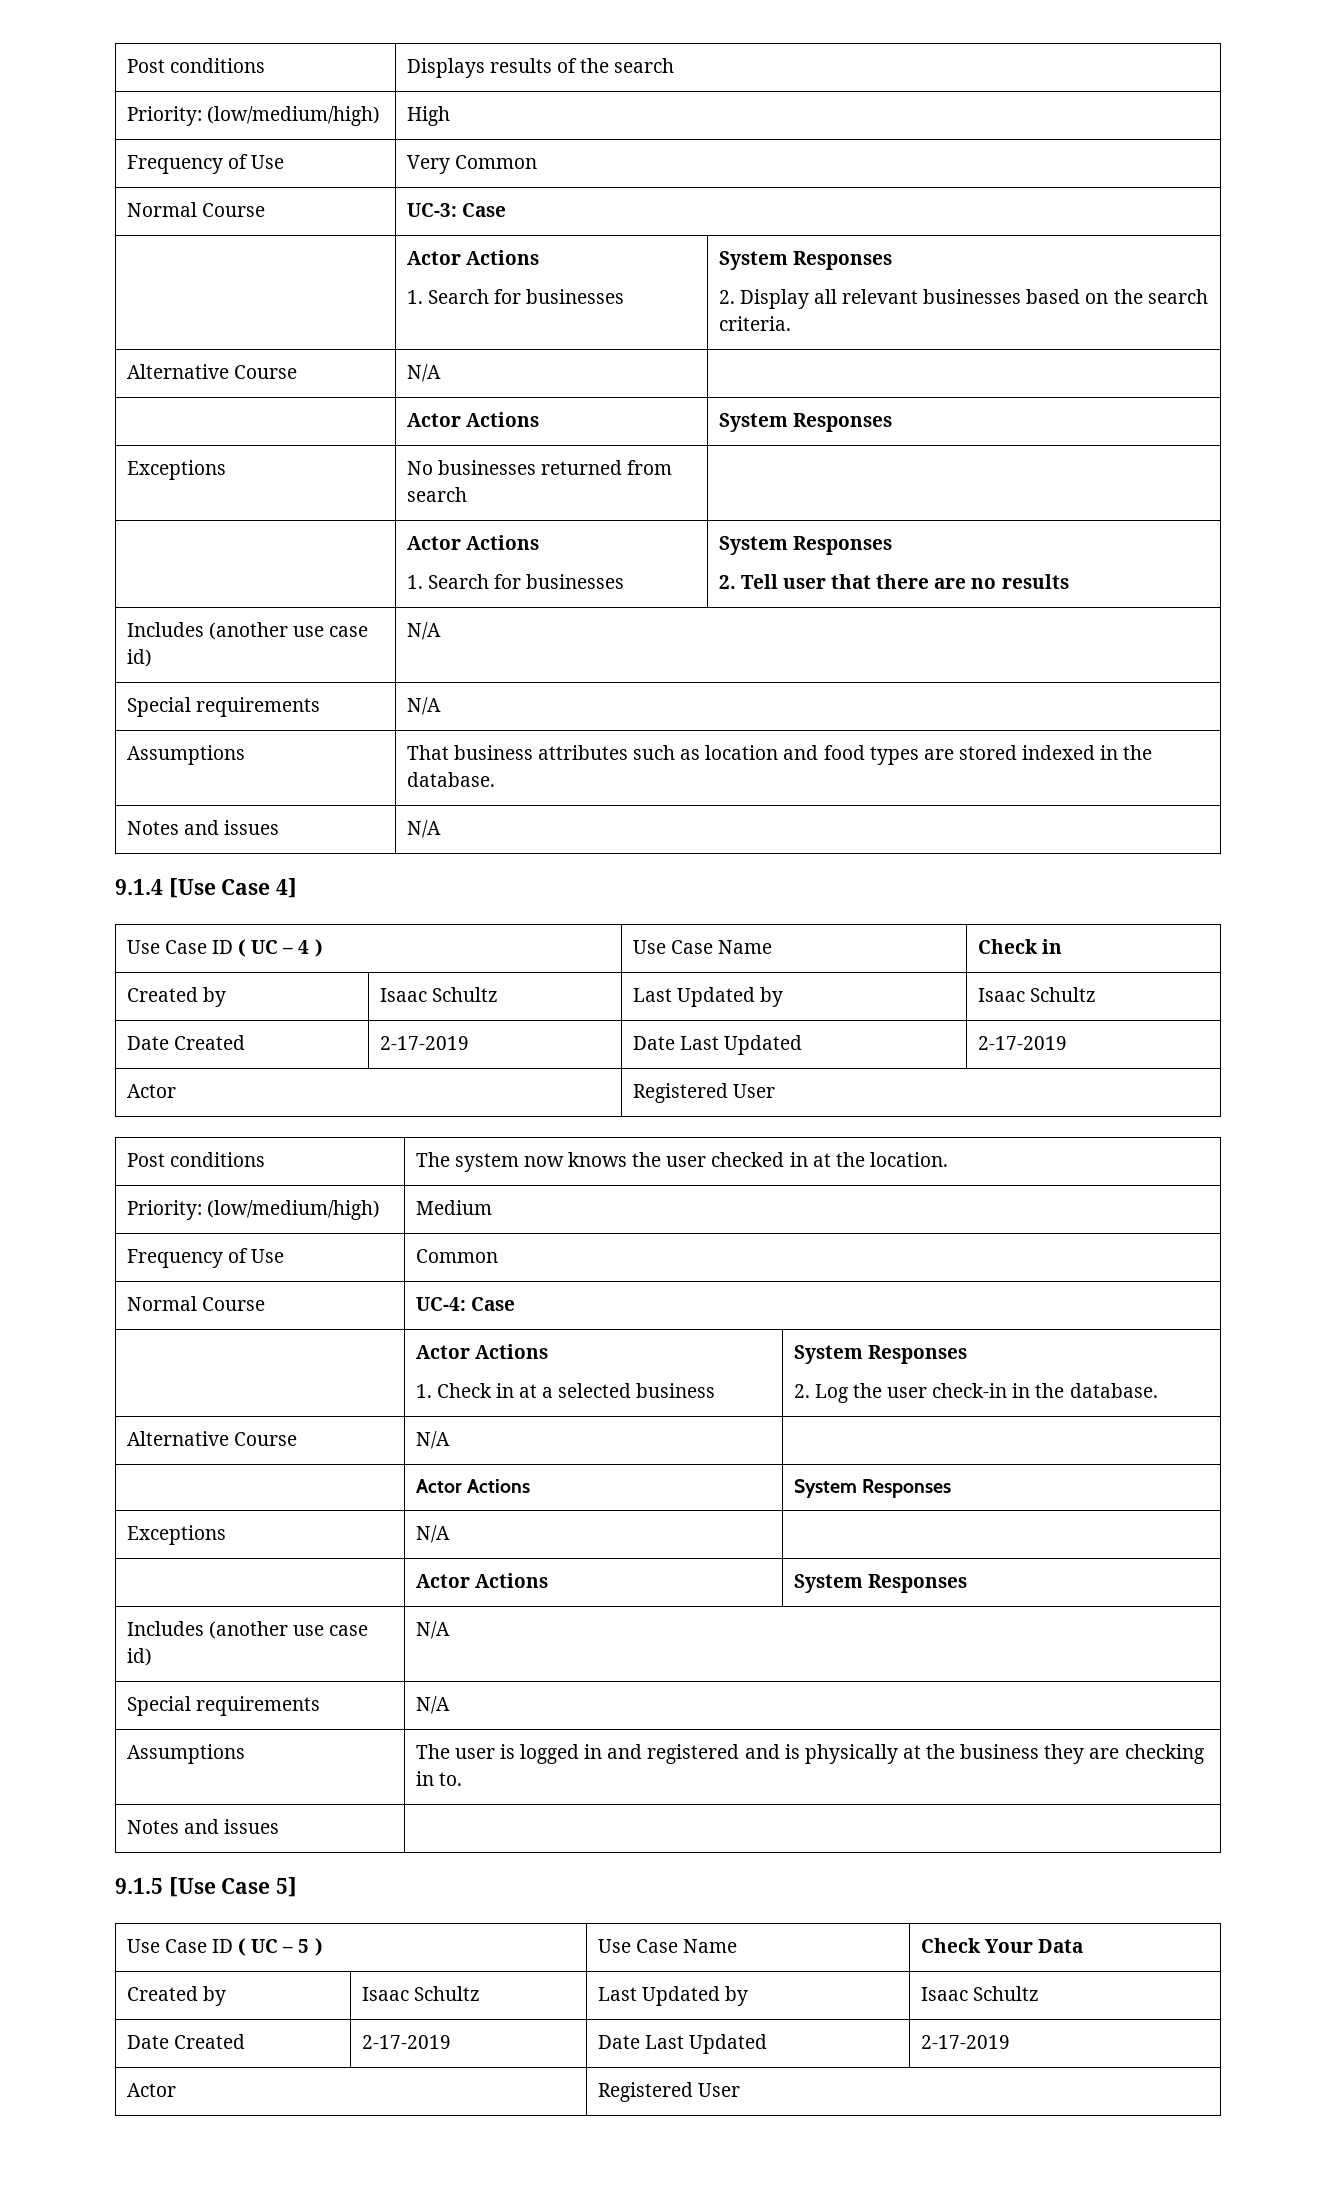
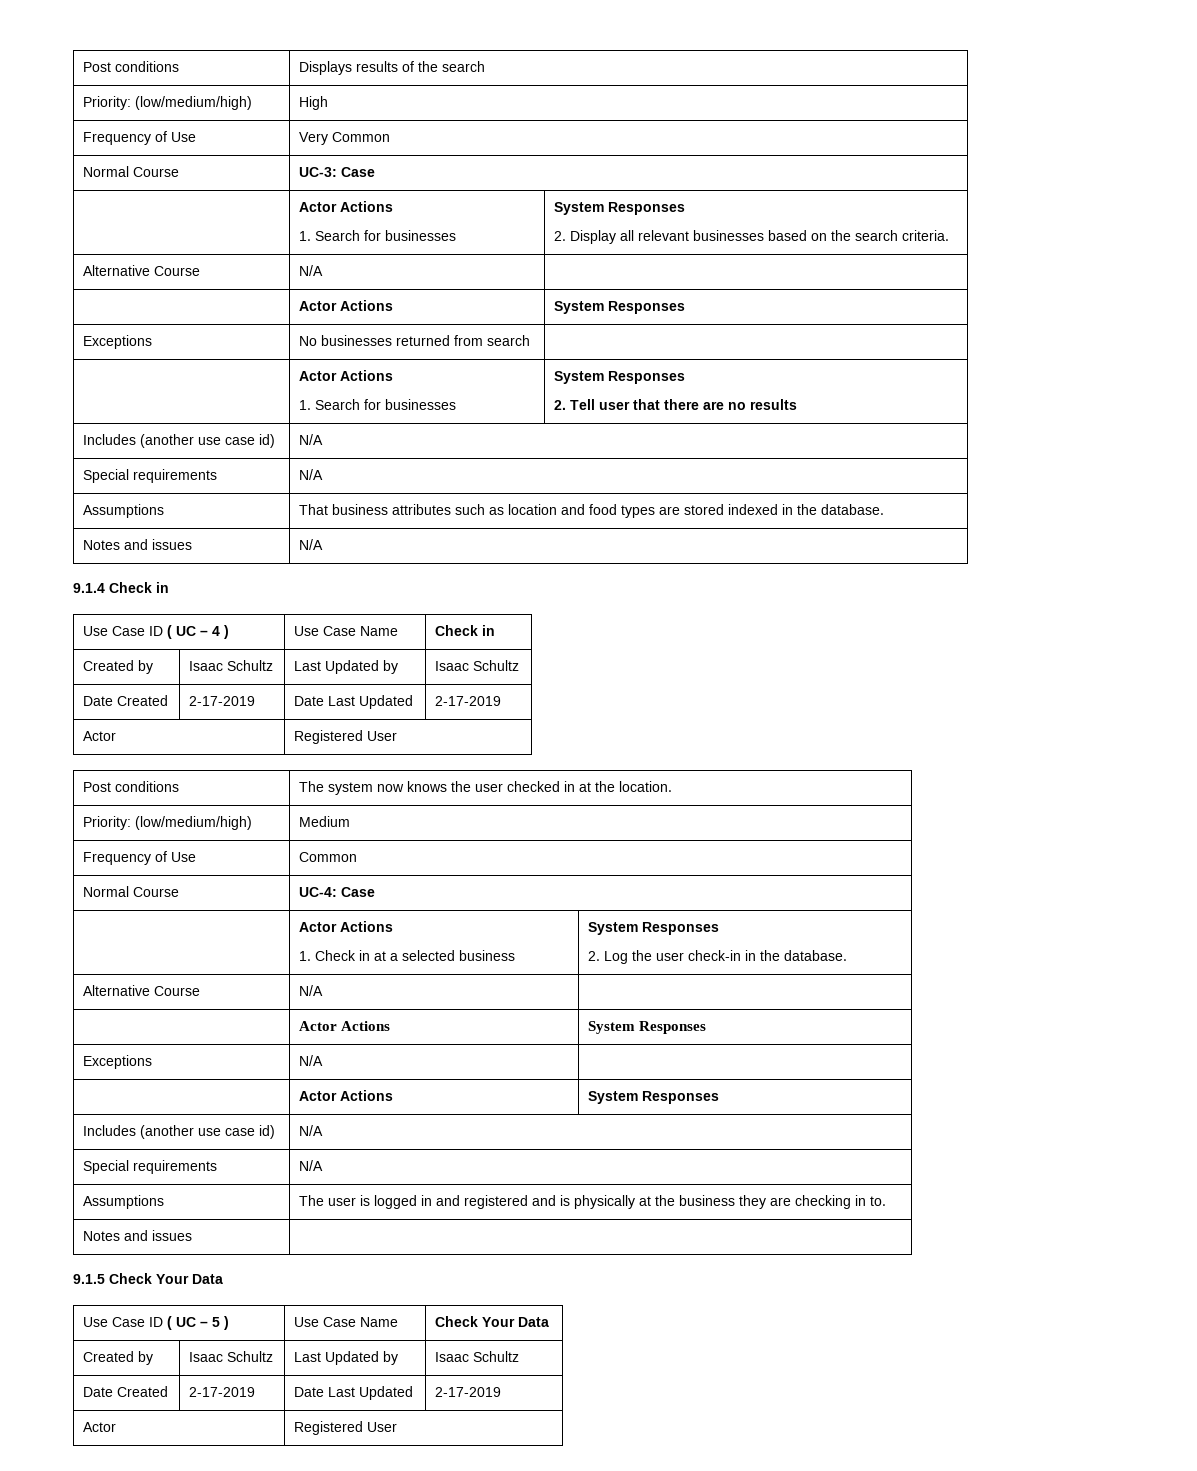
[168,878,298,898] [Use Case 4] -> [109,582,169,593] Check in
[168,1877,298,1897] [Use Case 5] -> [109,1273,223,1284] Check Your Data

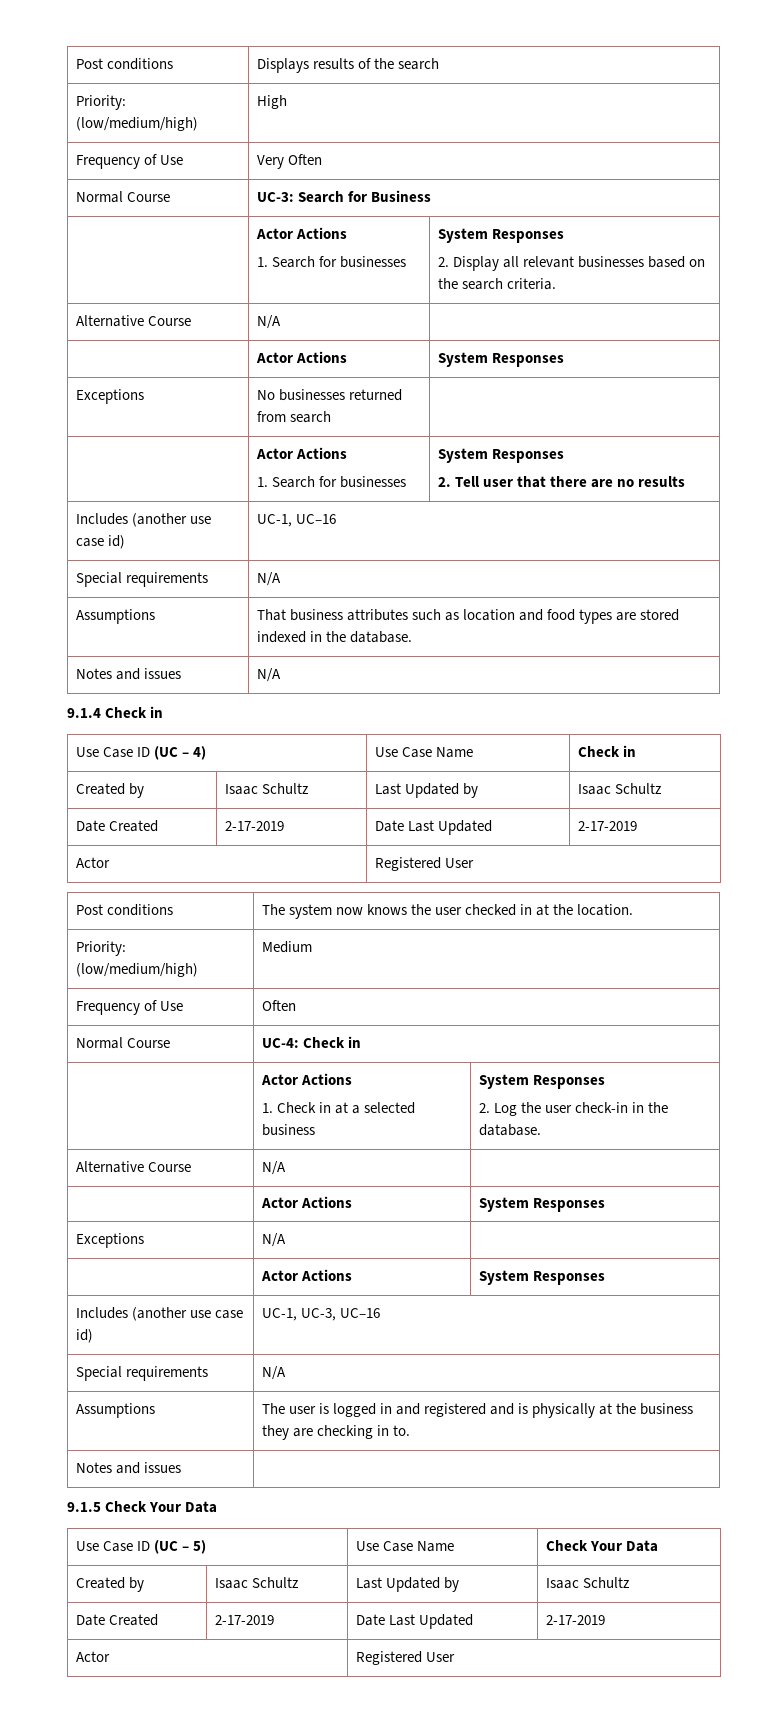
[331,132,390,142] Common -> [287,154,322,165] Often
[340,167,375,177] Case -> [297,190,431,203] Search for Business
[298,434,323,445] N/A -> [256,514,336,527] UC-1, UC–16
[166,625,229,639] ( UC – 4 ) -> [153,746,206,760] (UC – 4)
[298,852,357,862] Common -> [261,1000,296,1011] Often
[340,887,375,897] Case -> [302,1036,361,1048] Check in
[298,1125,323,1136] N/A -> [261,1308,380,1321] UC-1, UC-3, UC–16
[166,1316,229,1330] ( UC – 5 ) -> [153,1540,206,1554] (UC – 5)

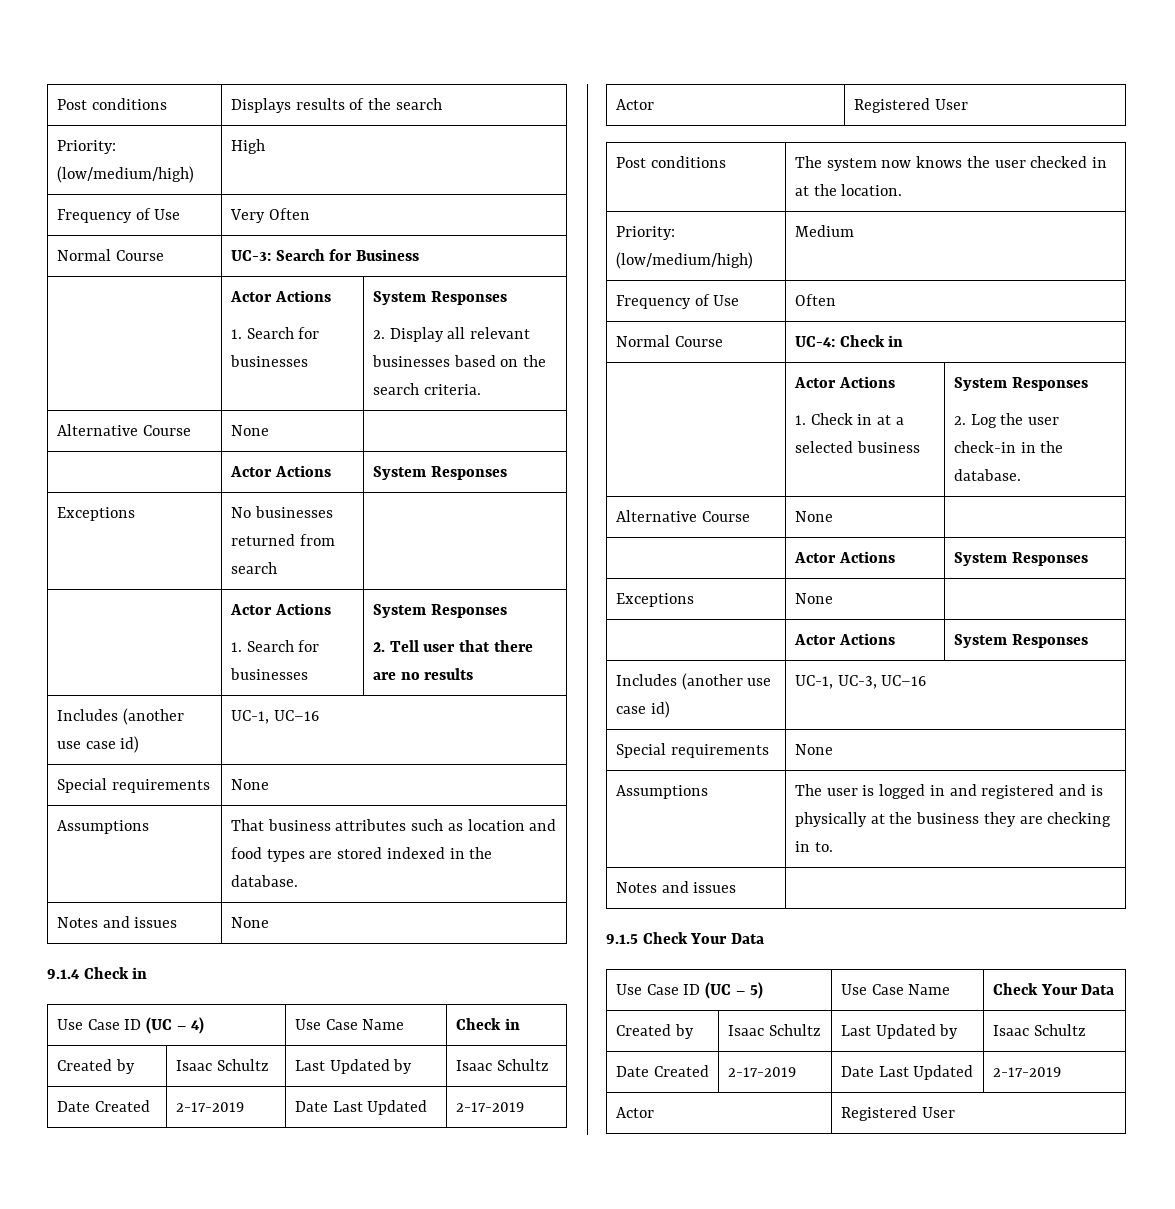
[256,315,281,329] | N/A -> [230,425,269,436] | None
[256,572,281,586] | N/A -> [230,779,269,790] | None
[256,668,281,682] | N/A -> [230,917,269,928] | None
[261,1161,286,1175] [260,1196,352,1208] [478,1197,605,1212] [75,1233,144,1248] [261,1233,286,1247] | N/A | // | Actor Actions | System Responses // Exceptions | N/A -> [794,511,833,522] [793,551,895,563] [953,552,1088,566] [615,593,694,607] [794,593,833,604] | None | // | Actor Actions | System Responses // Exceptions | None
[261,1366,286,1380] | N/A -> [794,744,833,755] | None

